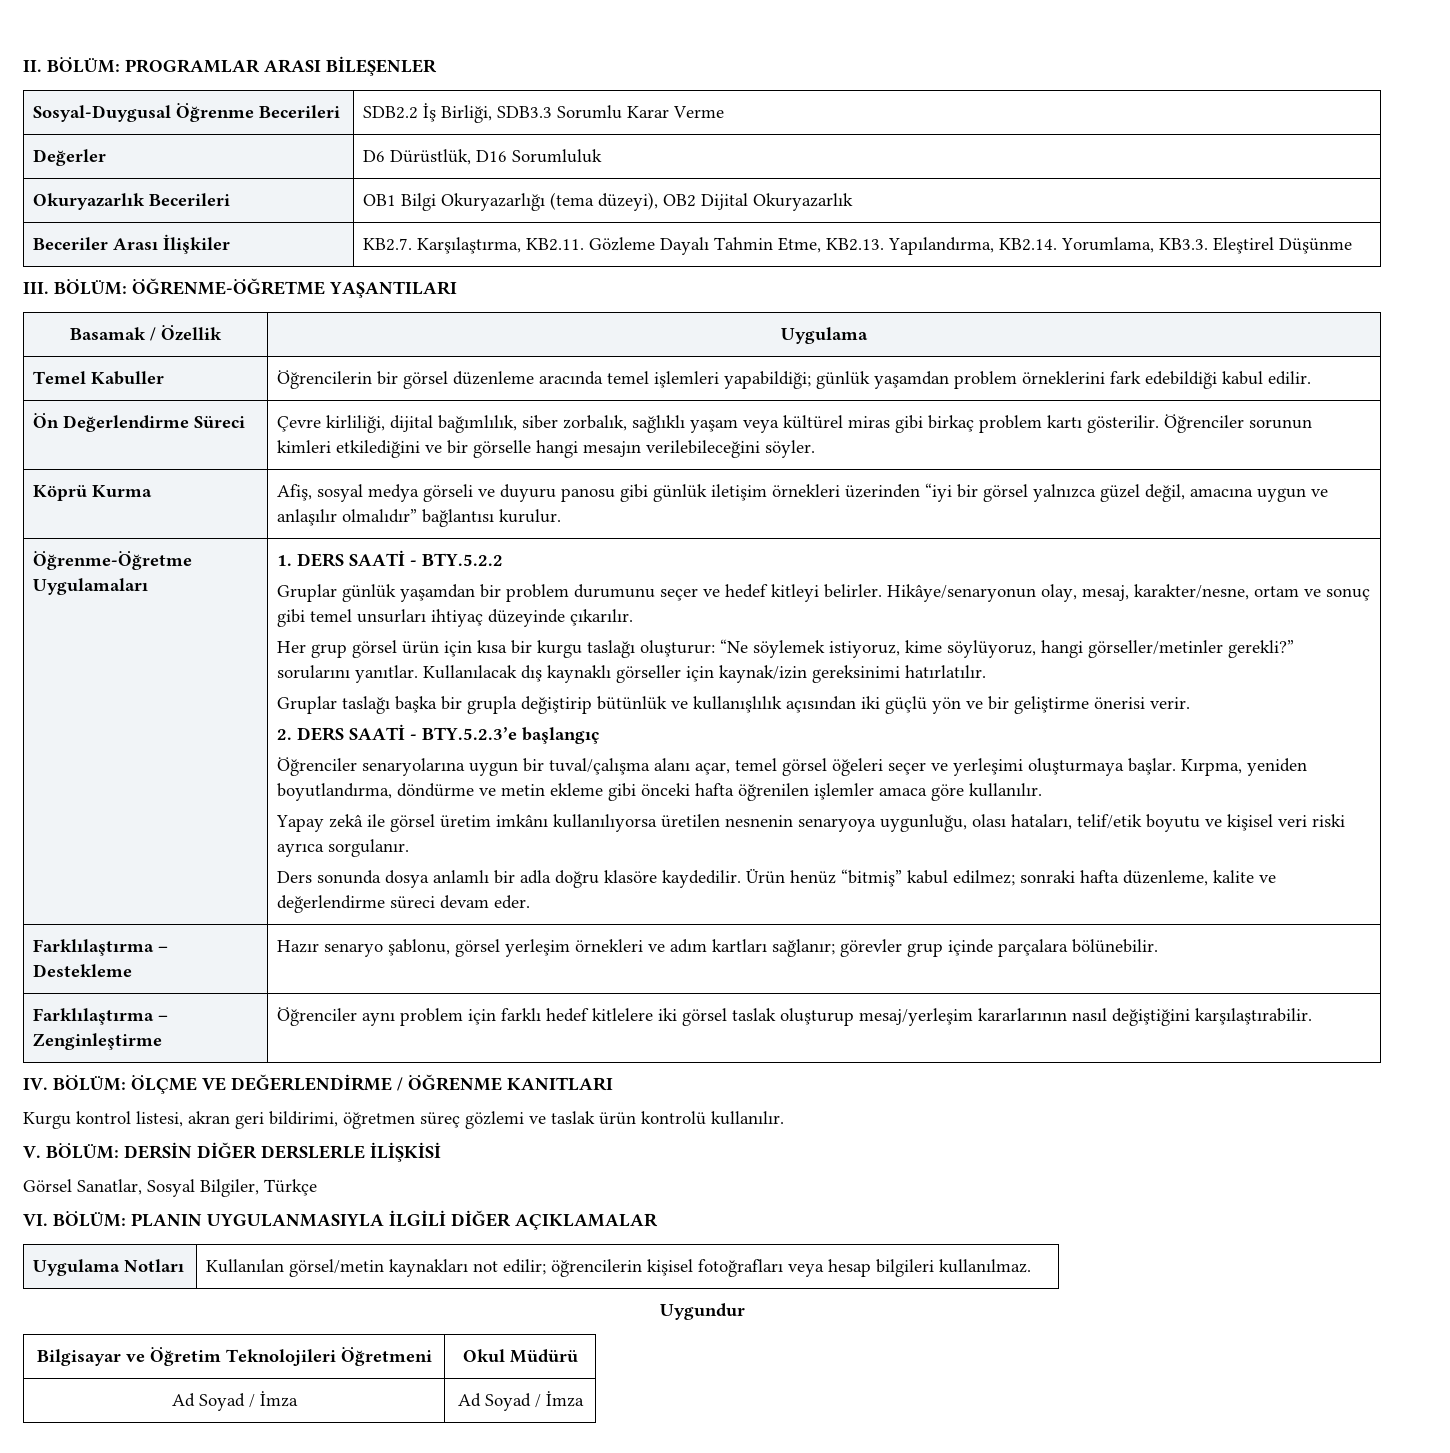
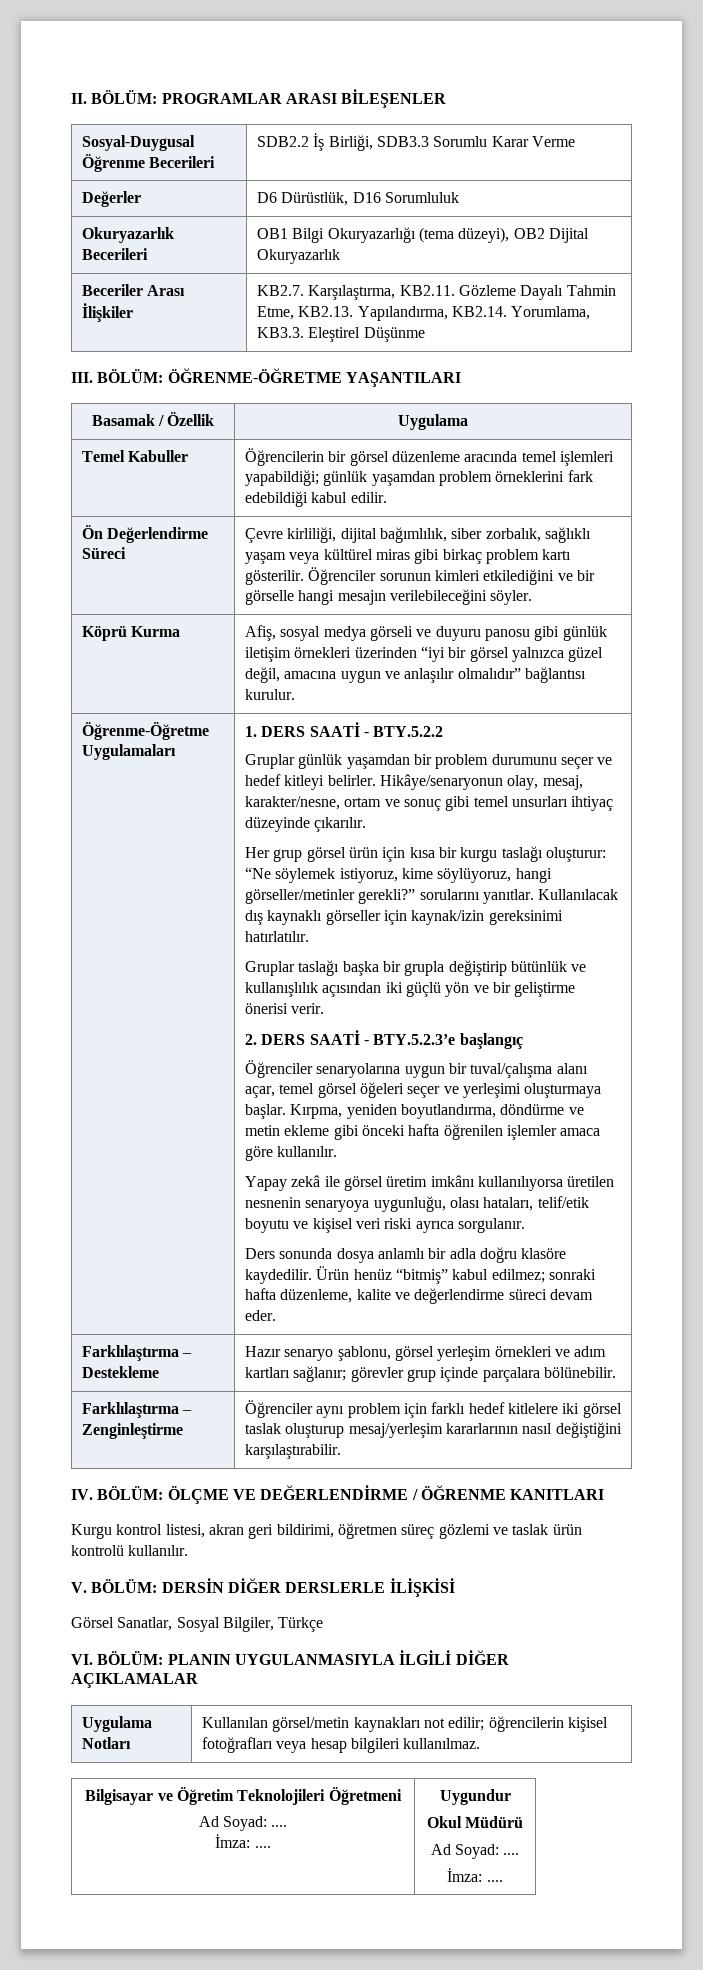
[659,1303,745,1320] // Uygundur -> (481, 1743) none
[462,1349,578,1363] [171,1391,298,1411] [457,1391,584,1411] | Okul Müdürü // Ad Soyad / İmza | Ad Soyad / İmza -> [198,1816,288,1831] [215,1834,271,1848] [439,1789,511,1805] [426,1816,524,1828] [430,1844,520,1859] [447,1868,503,1882] // Ad Soyad: .... // İmza: .... | Uygundur // Okul Müdürü // Ad Soyad: .... // İmza: ....

